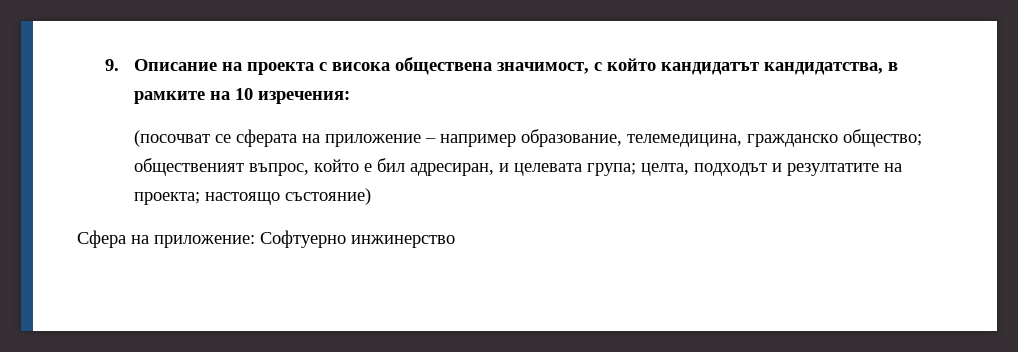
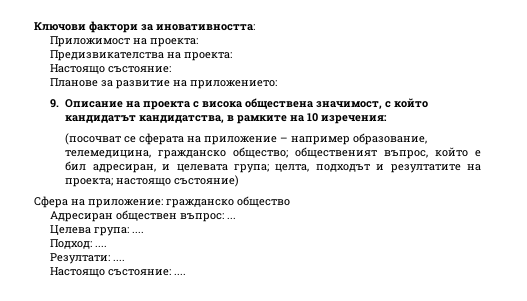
(105, 65) none -> [34,21,255,33] [49,36,198,47] [49,50,232,61] [49,64,171,74] [49,78,277,89] Ключови фактори за иновативността: // Приложимост на проекта: // Предизвикателства на проекта: // Настоящо състояние: // Планове за развитие на приложението: //
[260,230,455,248] Софтуерно инжинерство -> [166,196,290,208] [49,210,236,222] [49,225,144,236] [49,239,107,249] [49,253,125,264] [49,267,186,277] гражданско общество // Адресиран обществен въпрос: ... // Целева група: .... // Подход: .... // Резултати: .... // Настоящо състояние: ....

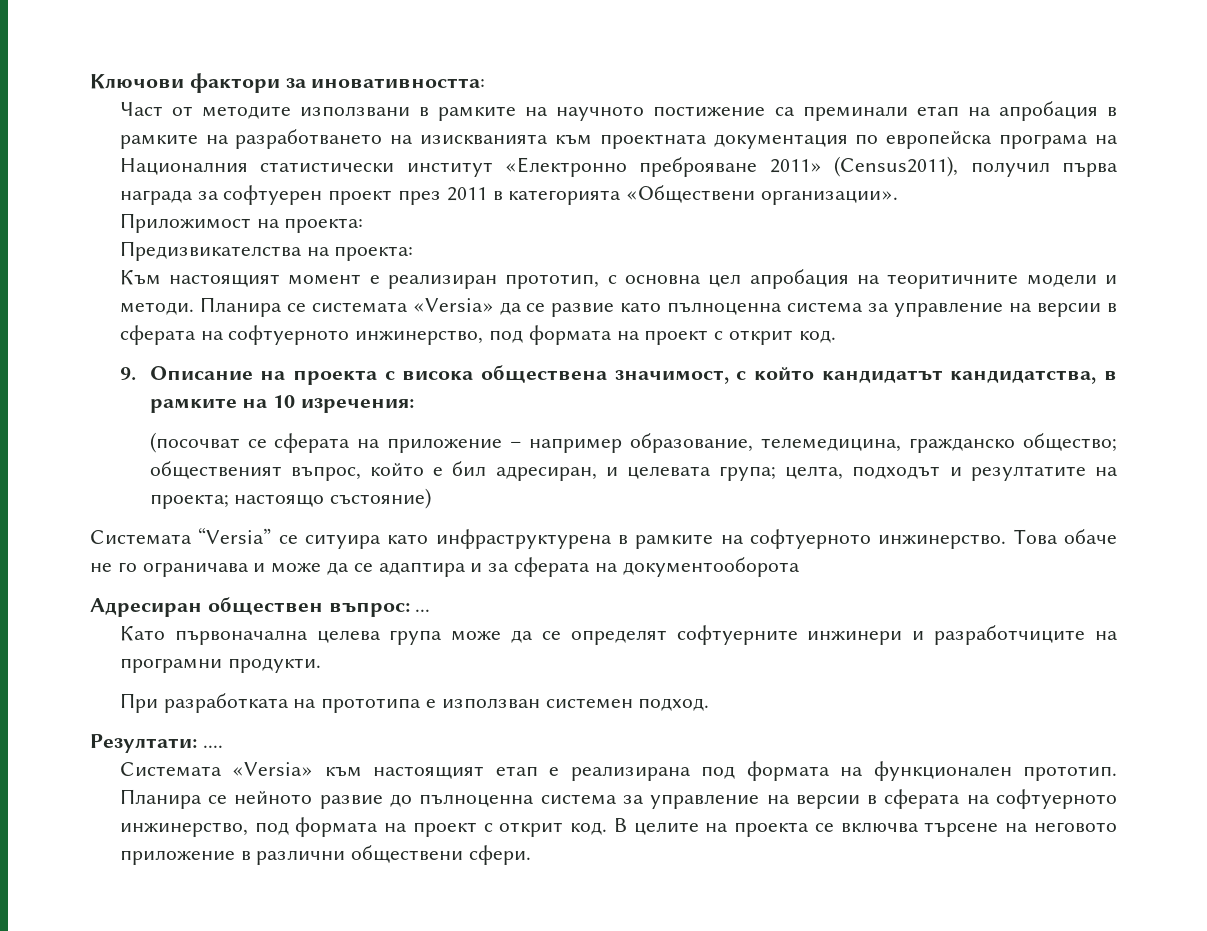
(255, 27) none -> [119,101,1117,121] [119,129,1118,149] [119,156,1118,177] [119,185,899,205] // Част от методите използвани в рамките на научното постижение са преминали етап на апробация в рамките на разработването на изискванията към проектната документация по европейска програма на Националния статистически институт «Електронно преброяване 2011» (Census2011), получил първа награда за софтуерен проект през 2011 в категорията «Обществени организации».
[49,64,171,74] [49,78,277,89] Настоящо състояние: // Планове за развитие на приложението: -> [119,269,1117,289] [119,297,1117,317] [119,325,836,345] Към настоящият момент е реализиран прототип, с основна цел апробация на теоритичните модели и методи. Планира се системата «Versia» да се развие като пълноценна система за управление на версии в сферата на софтуерното инжинерство, под формата на проект с открит код.
[34,196,290,208] [49,210,236,222] [49,225,144,236] [49,239,107,249] [49,253,125,264] [49,267,186,277] Сфера на приложение: гражданско общество // Адресиран обществен въпрос: ... // Целева група: .... // Подход: .... // Резултати: .... // Настоящо състояние: .... -> [90,527,1117,549] [90,557,800,577] [90,597,431,617] [119,625,1118,645] [119,658,321,673] [119,693,710,713] [90,734,223,753] [119,761,1117,781] [119,789,1118,809] [119,817,1118,837] [119,845,532,865] Системата “Versia” се ситуира като инфраструктурена в рамките на софтуерното инжинерство. Това обаче не го ограничава и може да се адаптира и за сферата на документооборота // Адресиран обществен въпрос: ... // Като първоначална целева група може да се определят софтуерните инжинери и разработчиците на програмни продукти. // При разработката на прототипа е използван системен подход. // Резултати: .... // Системата «Versia» към настоящият етап е реализирана под формата на функционален прототип. Планира се нейното развие до пълноценна система за управление на версии в сферата на софтуерното инжинерство, под формата на проект с открит код. В целите на проекта се включва търсене на неговото приложение в различни обществени сфери.

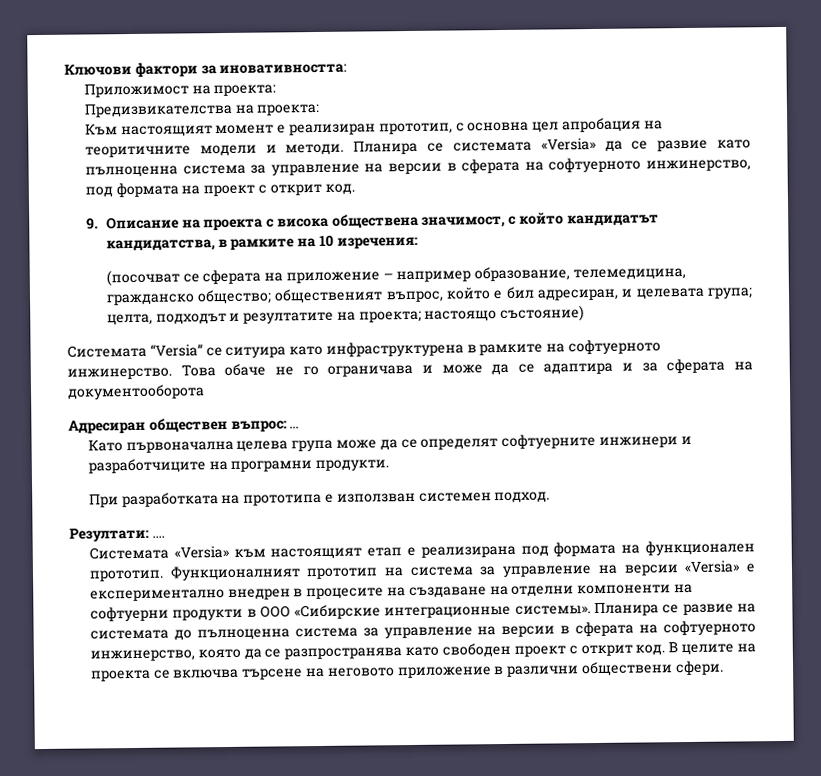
[119,101,1117,121] [119,129,1118,149] [119,156,1118,177] [119,185,899,205] // Част от методите използвани в рамките на научното постижение са преминали етап на апробация в рамките на разработването на изискванията към проектната документация по европейска програма на Националния статистически институт «Електронно преброяване 2011» (Census2011), получил първа награда за софтуерен проект през 2011 в категорията «Обществени организации». -> (348, 69) none
[119,789,383,809] Планира се нейното развие -> [169,560,757,581] [89,583,693,602] [89,602,757,622] [89,629,169,640] Функционалният прототип на система за управление на версии «Versia» е експериментално внедрен в процесите на създаване на отделни компоненти на софтуерни продукти в ООО «Сибирские интеграционные системы». Планира се развие на системата
[254,817,408,837] под формата на -> [197,642,512,660] която да се разпространява като свободен

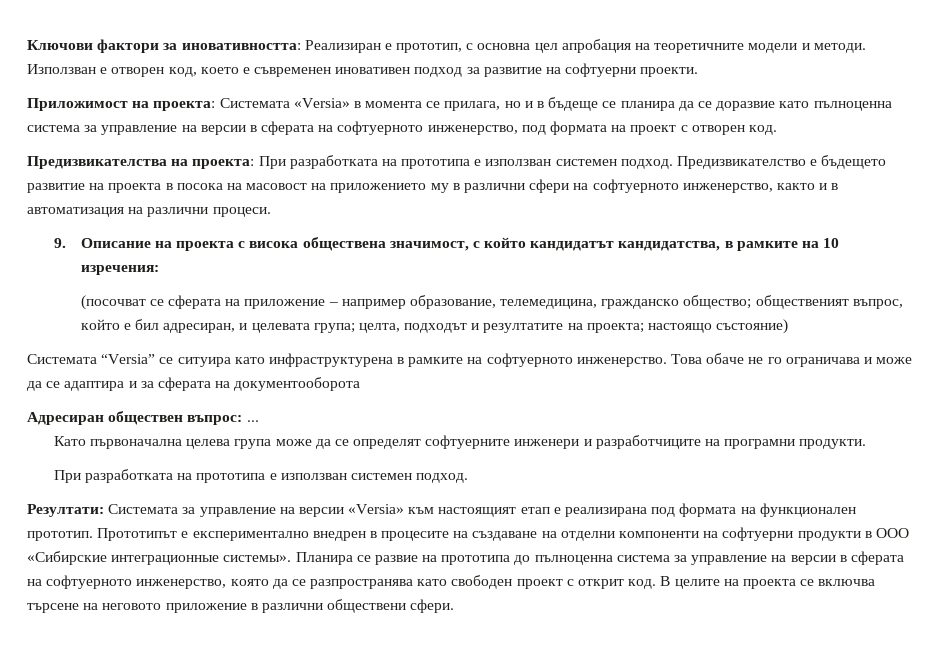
[83,83,277,98] [83,102,321,118] [84,123,377,138] // Приложимост на проекта: // Предизвикателства на проекта: // Към настоящият момент е реализиран -> [304,40,392,53] Реализиран е
[84,145,191,158] теоритичните -> [654,43,745,53] теоретичните
[353,137,709,155] Планира се системата «Versia» да се развие -> [27,63,699,77] [27,97,776,111] Използван е отворен код, което е съвременен иновативен подход за развитие на софтуерни проекти. // Приложимост на проекта: Системата «Versia» в момента се прилага, но и в бъдеще се планира да се доразвие
[646,159,752,172] инжинерство, -> [427,125,518,135] инженерство,
[269,183,355,196] открит код. -> [691,125,777,135] [27,155,887,169] [27,179,839,193] [27,207,271,217] отворен код. // Предизвикателства на проекта: При разработката на прототипа е използван системен подход. Предизвикателство е бъдещето развитие на проекта в посока на масовост на приложението му в различни сфери на софтуерното инженерство, както и в автоматизация на различни процеси.
[67,367,172,380] инжинерство. -> [576,357,667,367] инженерство.
[598,436,678,448] инжинери -> [514,439,580,449] инженери
[151,535,165,538] [88,546,169,560] .... // Системата -> [108,504,344,517] Системата за управление на версии
[169,560,742,581] Функционалният прототип на система за управление на версии «Versia» -> [97,528,178,541] Прототипът
[89,629,169,640] системата -> [441,555,511,565] прототипа
[89,649,195,662] инжинерство, -> [136,579,227,589] инженерство,

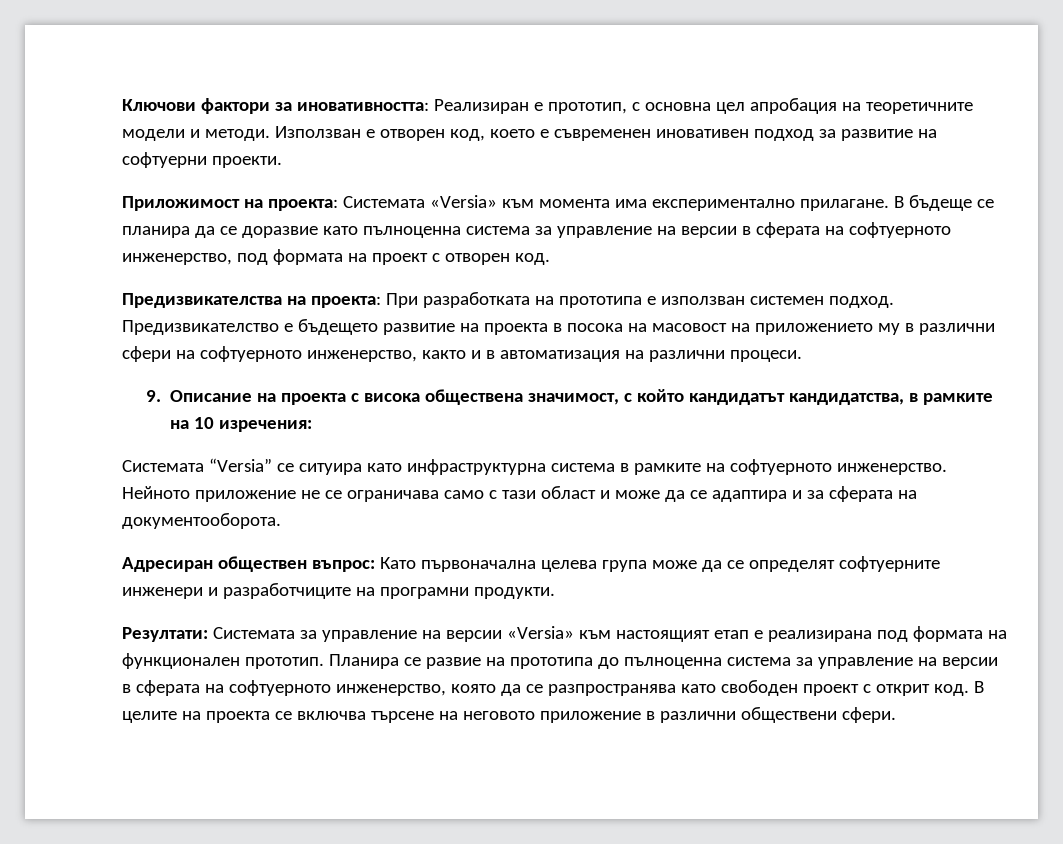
[353,101,545,111] в момента се прилага, но и в -> [501,196,904,211] към момента има експериментално прилаганe. В
[80,295,903,310] [80,319,789,334] // (посочват се сферата на приложение – например образование, телемедицина, гражданско общество; общественият въпрос, който е бил адресиран, и целевата група; целта, подходът и резултатите на проекта; настоящо състояние) -> (313, 426) none
[268,353,393,367] инфраструктурена -> [406,459,615,475] инфраструктурна система
[671,353,860,367] Това обаче не го ограничава -> [122,486,596,502] Нейното приложение не се ограничава само с тази област
[234,377,361,391] документооборота -> [122,513,281,529] документооборота.
[246,420,259,422] ... // -> (375, 566) none
[53,469,469,483] // При разработката на прототипа е използван системен подход. -> (555, 593) none
[97,527,909,541] [27,551,292,565] Прототипът е експериментално внедрен в процесите на създаване на отделни компоненти на софтуерни продукти в ООО «Сибирские интеграционные системы». -> (324, 663) none

